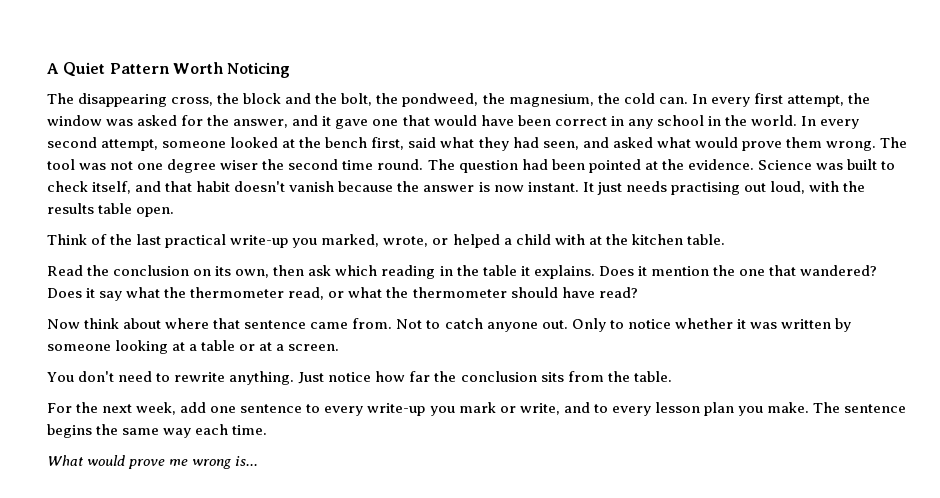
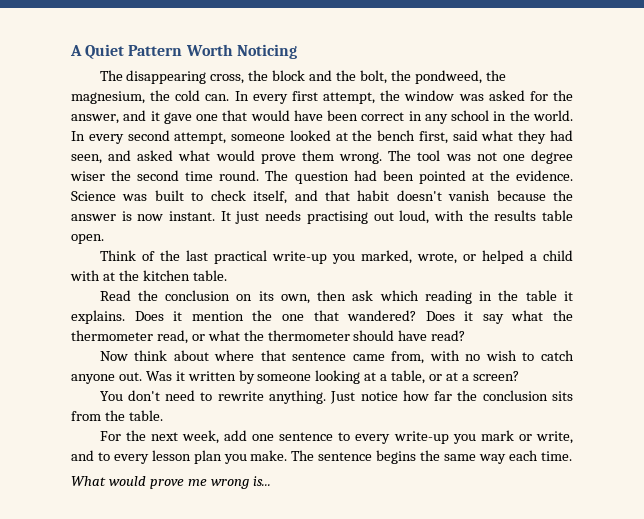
[352,318,777,332] from. Not to catch anyone out. Only to notice whether it was -> [391,350,574,364] [71,371,185,384] from, with no wish to catch anyone out. Was it
[201,340,236,351] table -> [391,370,426,384] table,
[288,344,340,351] screen. -> [472,371,519,381] screen?

